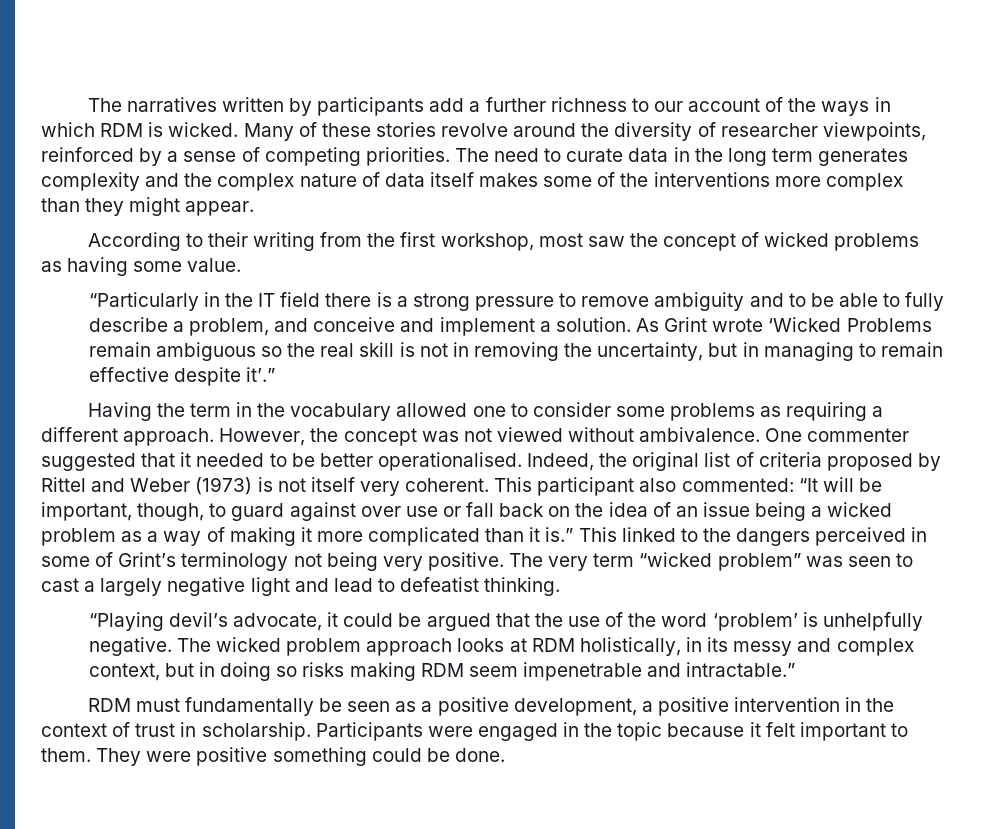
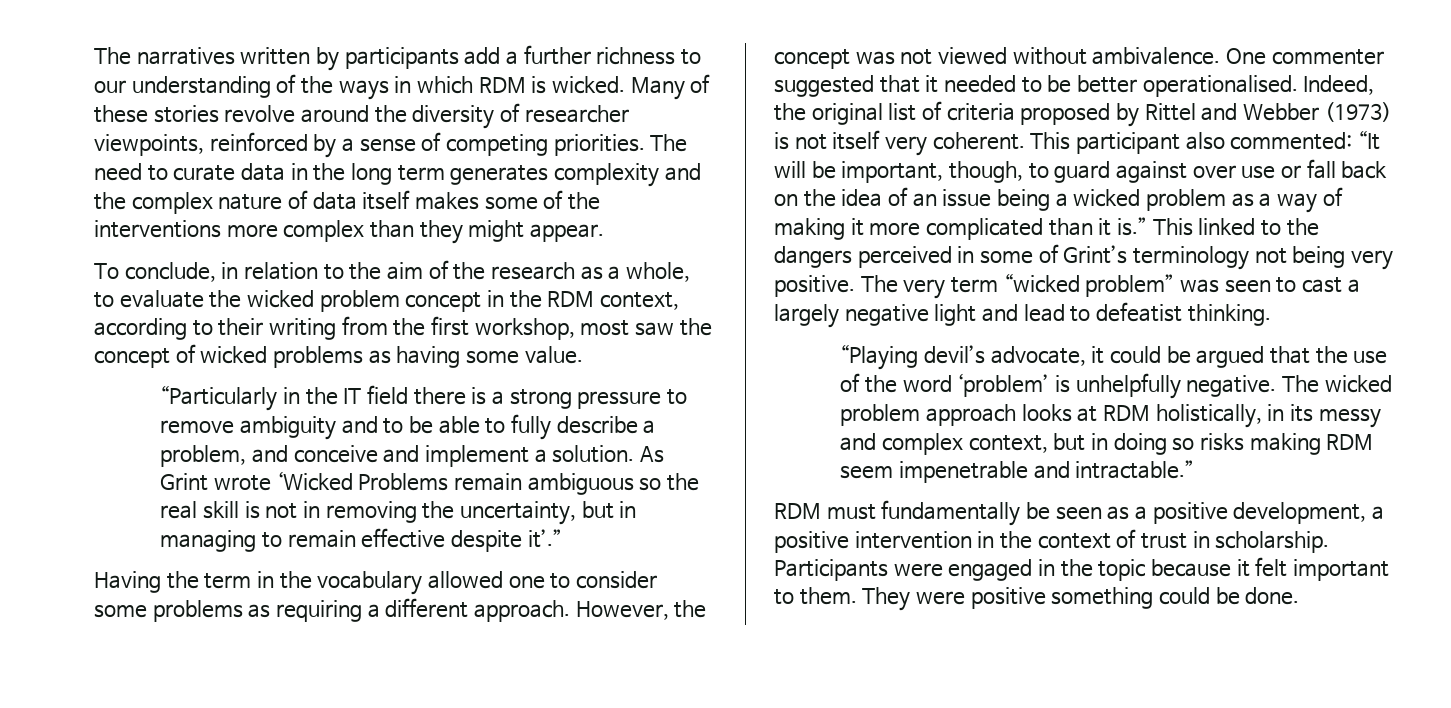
[688,98,761,112] account -> [131,76,271,98] understanding
[87,232,181,251] According -> [94,260,690,282] [94,290,679,312] [94,318,187,340] To conclude, in relation to the aim of the research as a whole, to evaluate the wicked problem concept in the RDM context, according
[130,478,191,492] Weber -> [1242,103,1319,121] Webber

